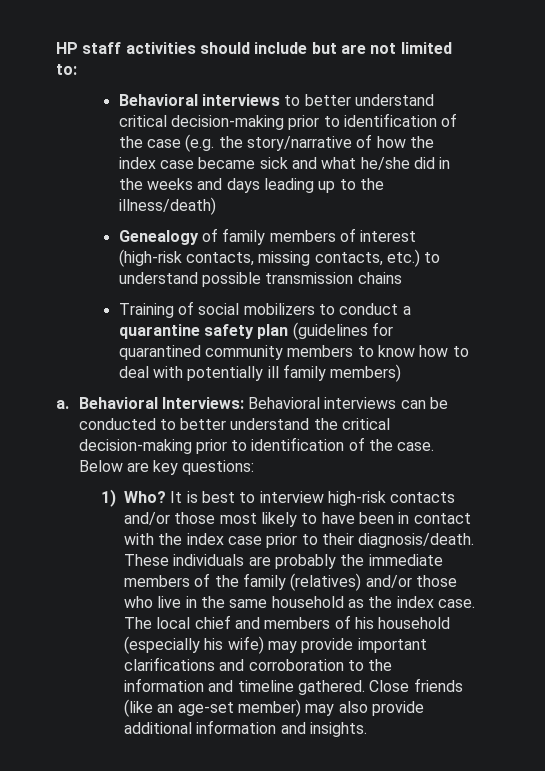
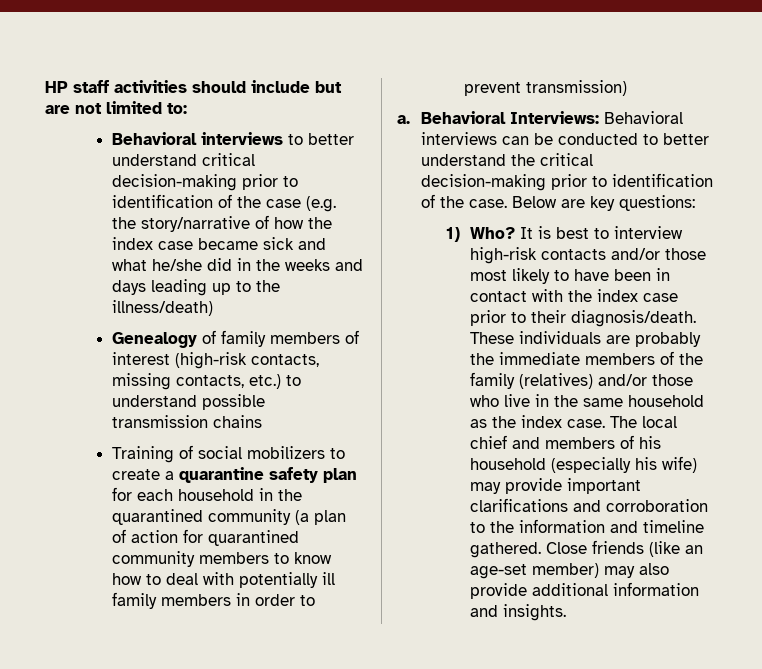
[339,303,399,315] conduct -> [112,469,161,480] create
[292,322,368,340] (guidelines -> [112,487,303,501] [112,509,347,525] [112,529,179,543] for each household in the quarantined community (a plan of action
[330,364,402,382] members) -> [161,593,316,606] [464,80,628,96] members in order to prevent transmission)

